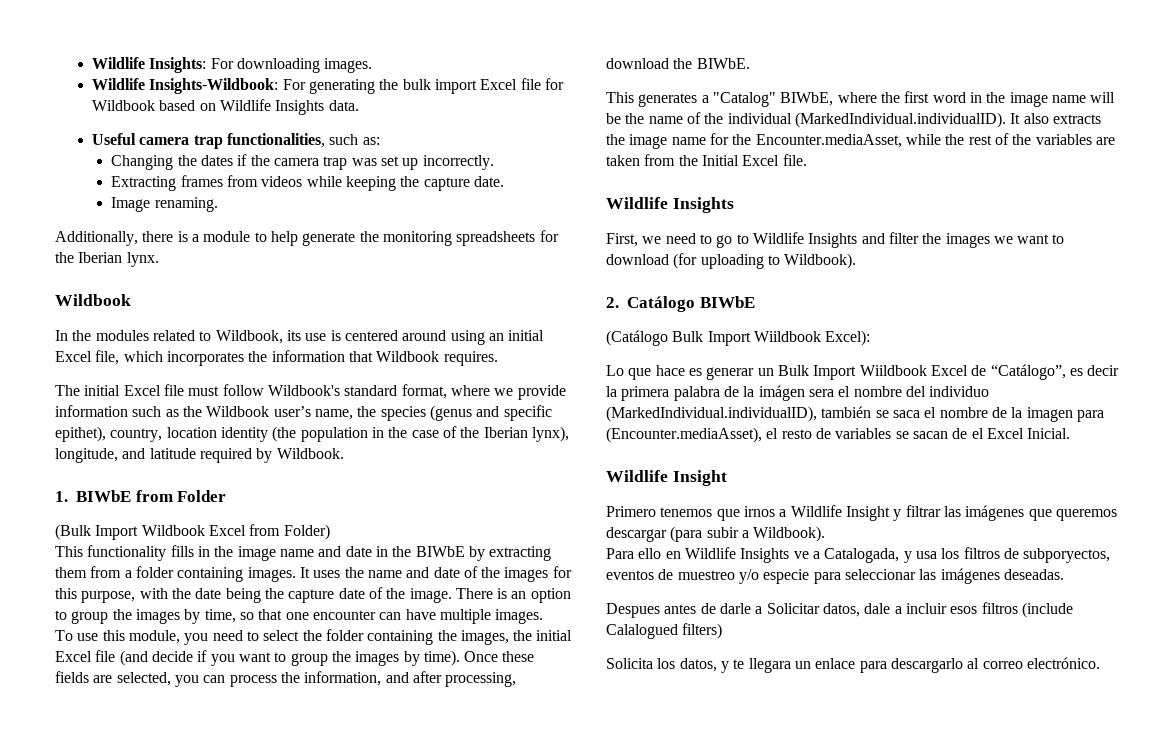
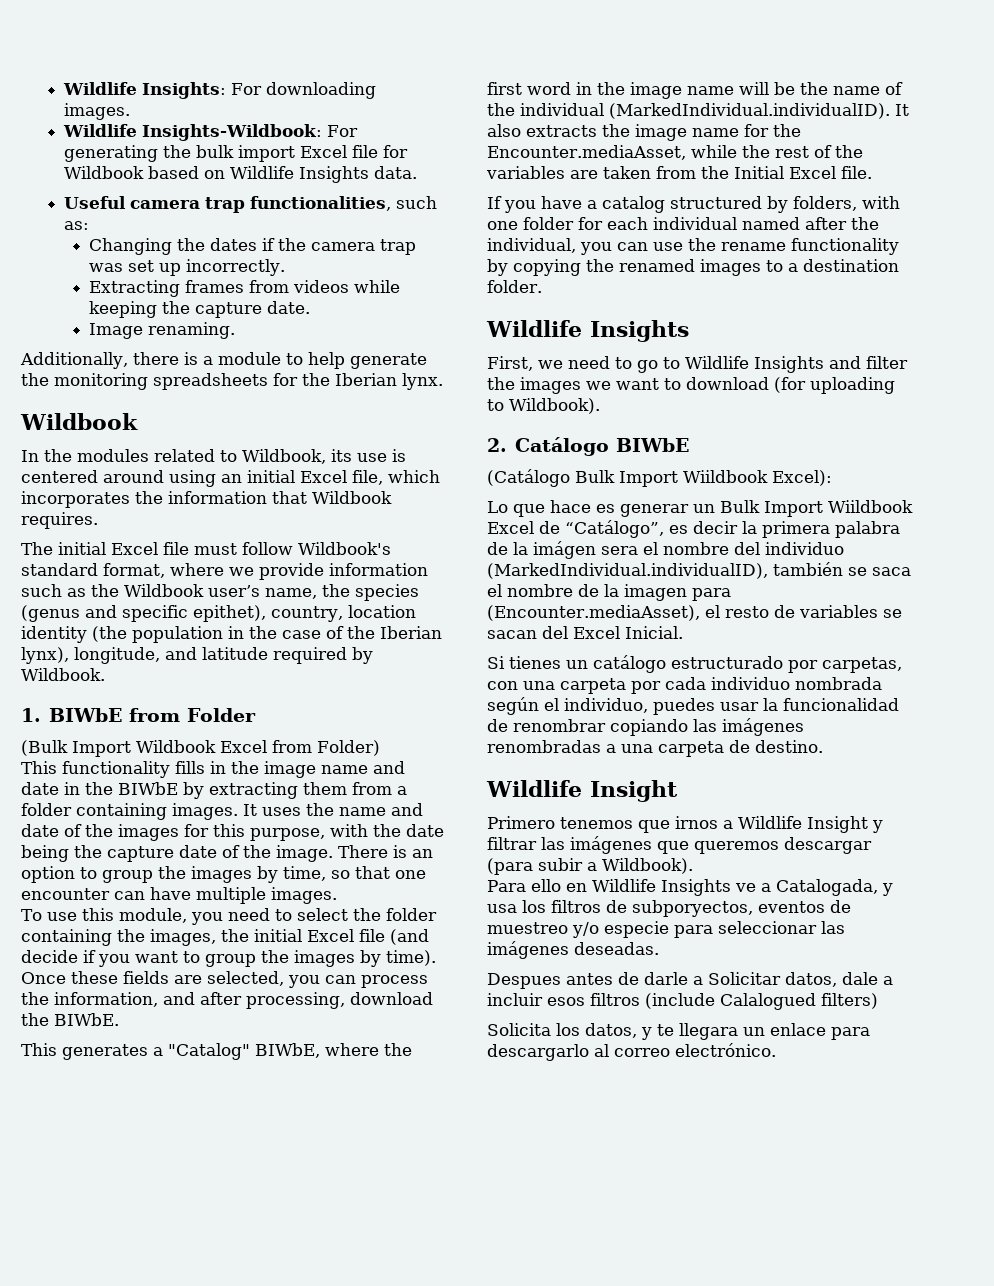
(807, 160) none -> [487,196,900,213] [487,217,879,230] [487,238,899,255] [487,259,899,276] [487,280,542,293] // If you have a catalog structured by folders, with one folder for each individual named after the individual, you can use the rename functionality by copying the renamed images to a destination folder.
[952,428,984,439] de el -> [542,626,568,639] del
(1071, 433) none -> [487,655,902,673] [487,677,882,694] [487,697,899,715] [487,718,804,736] [487,740,823,757] // Si tienes un catálogo estructurado por carpetas, con una carpeta por cada individuo nombrada según el individuo, puedes usar la funcionalidad de renombrar copiando las imágenes renombradas a una carpeta de destino.

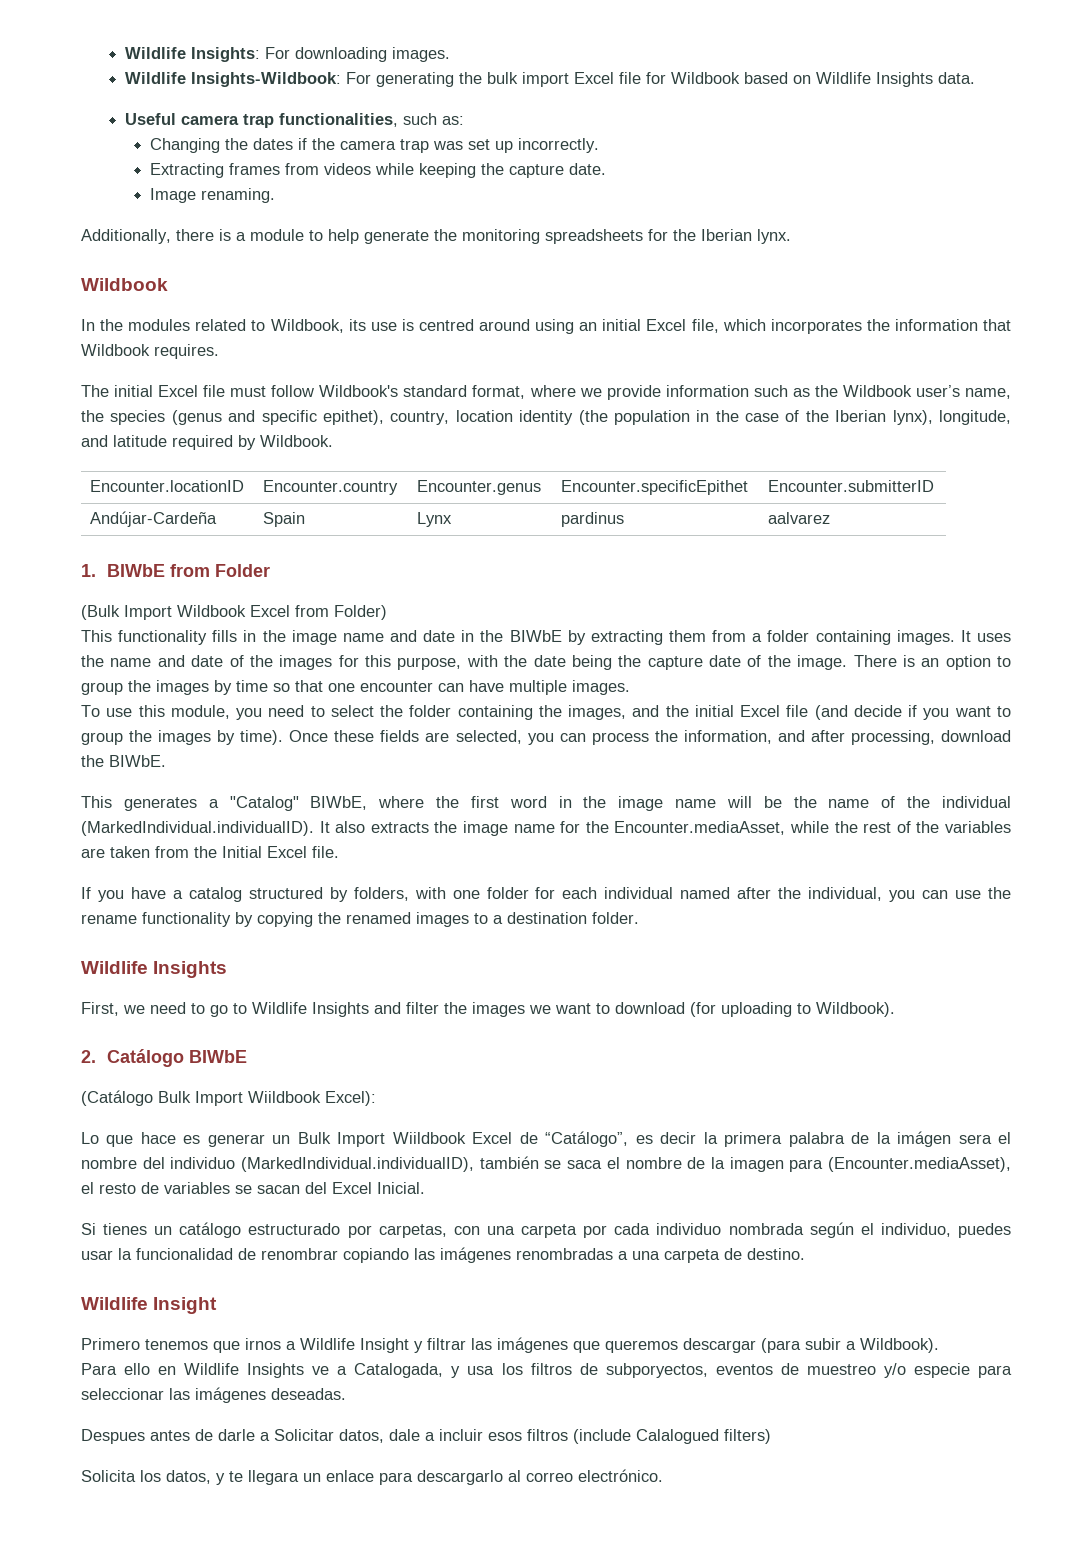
[21,470,98,483] centered -> [418,319,474,331] centred
(105, 674) none -> [90,480,245,492] [263,480,399,495] [417,480,542,495] [561,480,749,495] [768,480,935,492] [90,511,218,527] [263,512,306,527] [417,512,453,527] [561,512,625,527] [768,512,831,524] // Encounter.locationID | Encounter.country | Encounter.genus | Encounter.specificEpithet | Encounter.submitterID // Andújar-Cardeña | Spain | Lynx | pardinus | aalvarez
[283,866,326,881] time, -> [236,680,268,692] time
(216, 937) none -> [632,705,660,717] and

